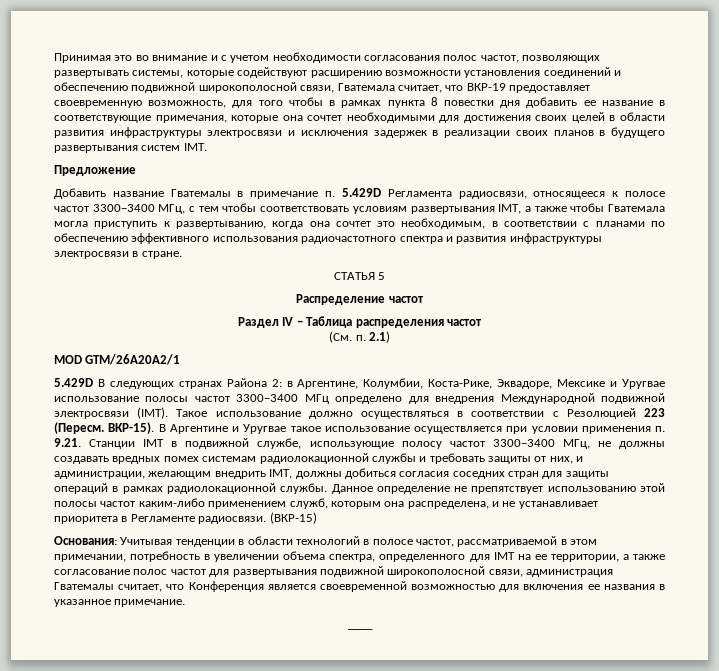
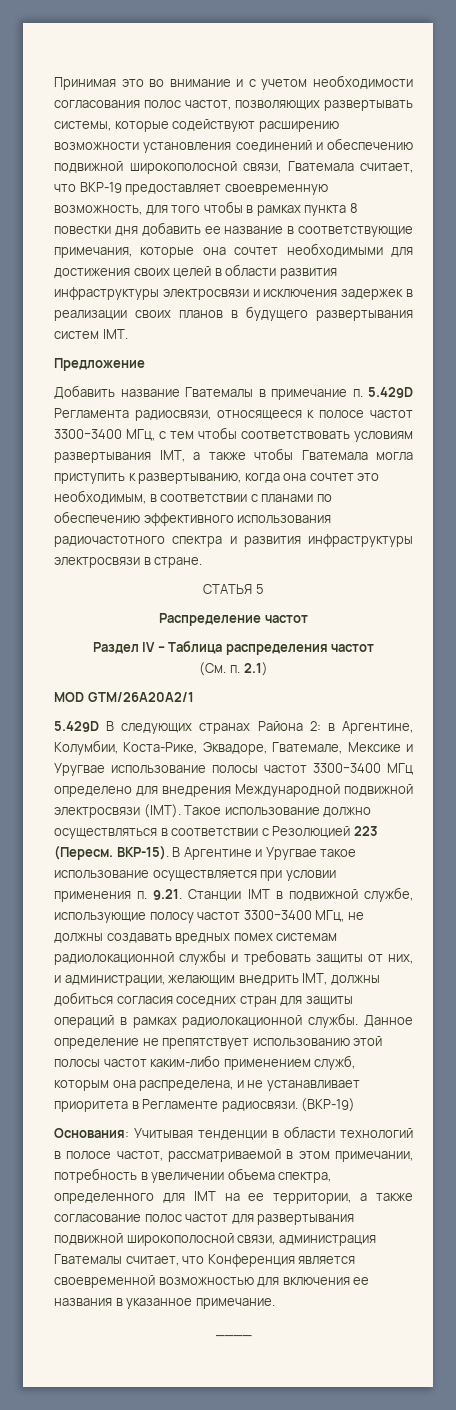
(553, 384) none -> [272,742,343,754] Гватемале,
[269,512,317,524] (ВКР-15) -> [301,1098,356,1112] (ВКР-19)

